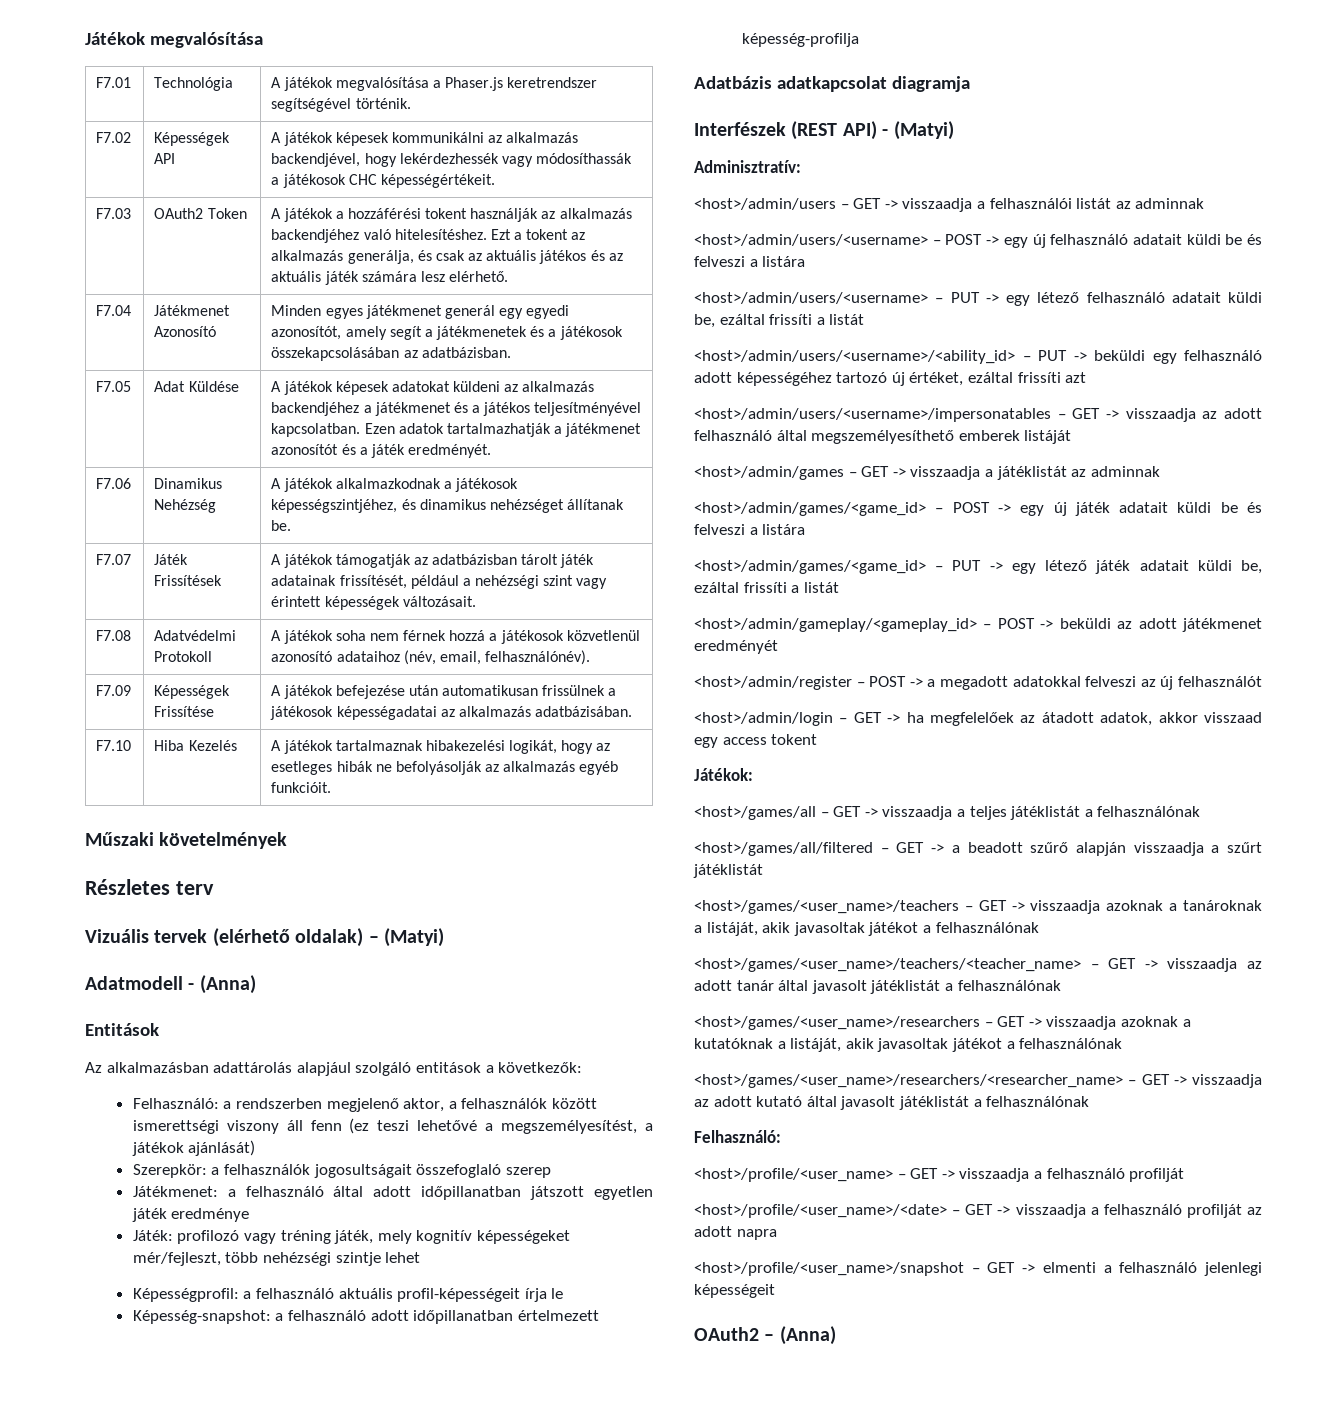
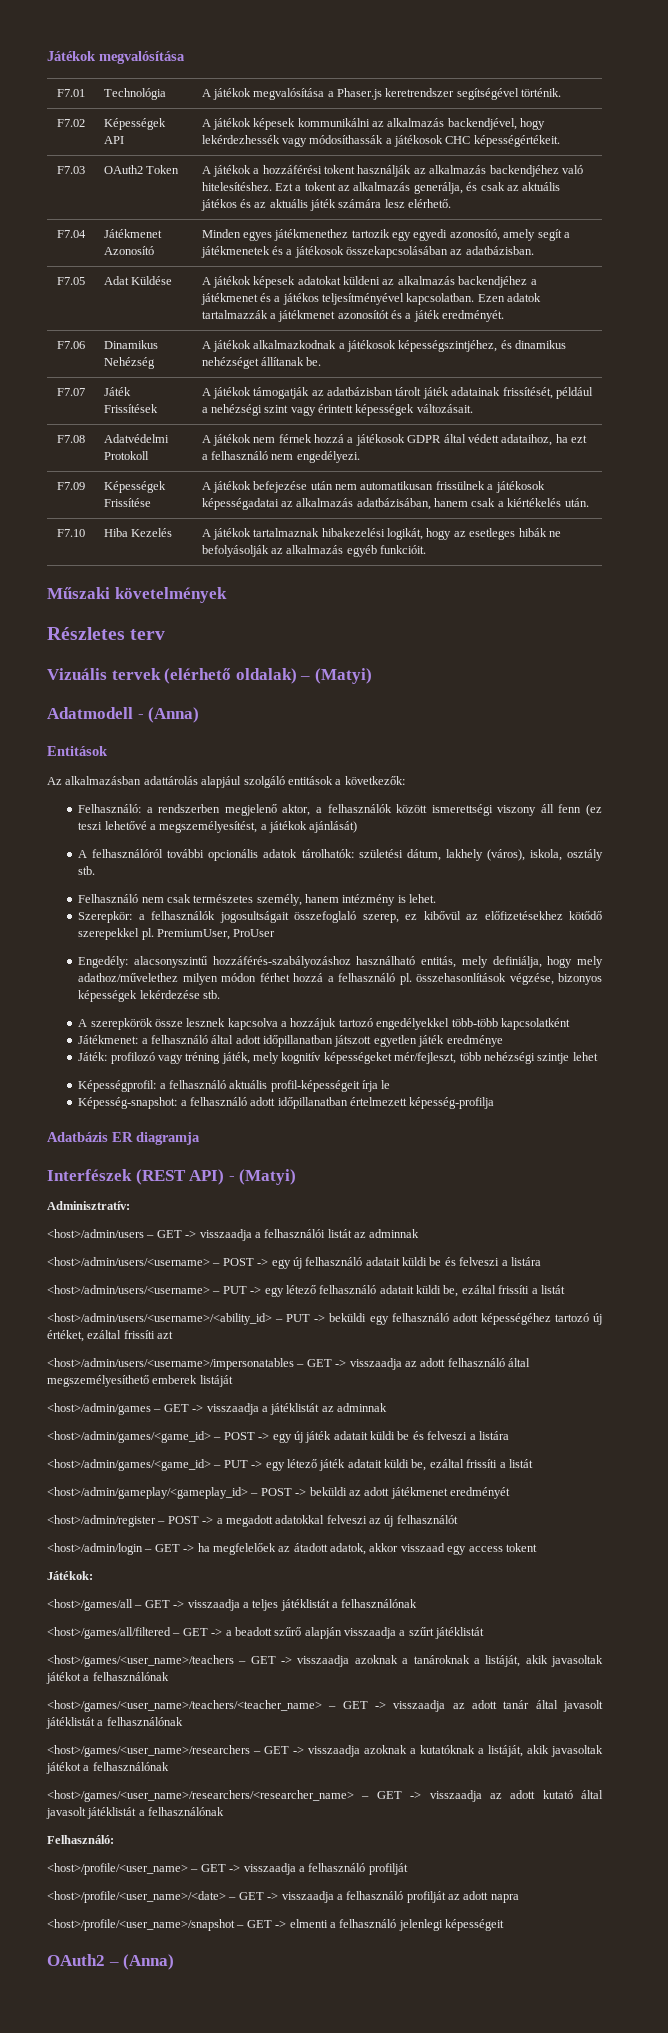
[365,305,495,319] játékmenet generál -> [274,229,390,241] játékmenethez tartozik
[271,326,342,340] azonosítót, -> [449,229,500,241] azonosító,
[446,423,551,437] tartalmazhatják -> [201,310,268,319] tartalmazzák
[335,630,366,641] soha -> (251, 440) none
[566,630,640,641] [271,650,591,665] közvetlenül azonosító adataihoz (név, email, felhasználónév). -> [407,434,587,446] [201,451,360,463] GDPR által védett adataihoz, ha ezt a felhasználó nem engedélyezi.
(438, 690) none -> [334,484,357,490] nem
[535,706,633,717] adatbázisában. -> [356,498,589,510] adatbázisában, hanem csak a kiértékelés után.
(256, 1148) none -> [78,849,603,861] [78,866,96,875] [78,894,437,906] // A felhasználóról további opcionális adatok tárolhatók: születési dátum, lakhely (város), iskola, osztály stb. // Felhasználó nem csak természetes személy, hanem intézmény is lehet.
[505,1167,551,1178] szerep -> [362,911,602,923] [78,928,276,940] [78,956,603,968] [78,973,602,985] [78,990,220,1002] [78,1018,570,1030] szerep, ez kibővül az előfizetésekhez kötődő szerepekkel pl. PremiumUser, ProUser // Engedély: alacsonyszintű hozzáférés-szabályozáshoz használható entitás, mely definiálja, hogy mely adathoz/művelethez milyen módon férhet hozzá a felhasználó pl. összehasonlítások végzése, bizonyos képességek lekérdezése stb. // A szerepkörök össze lesznek kapcsolva a hozzájuk tartozó engedélyekkel több-több kapcsolatként
[776,76,887,92] adatkapcsolat -> [112,1132,133,1142] ER

